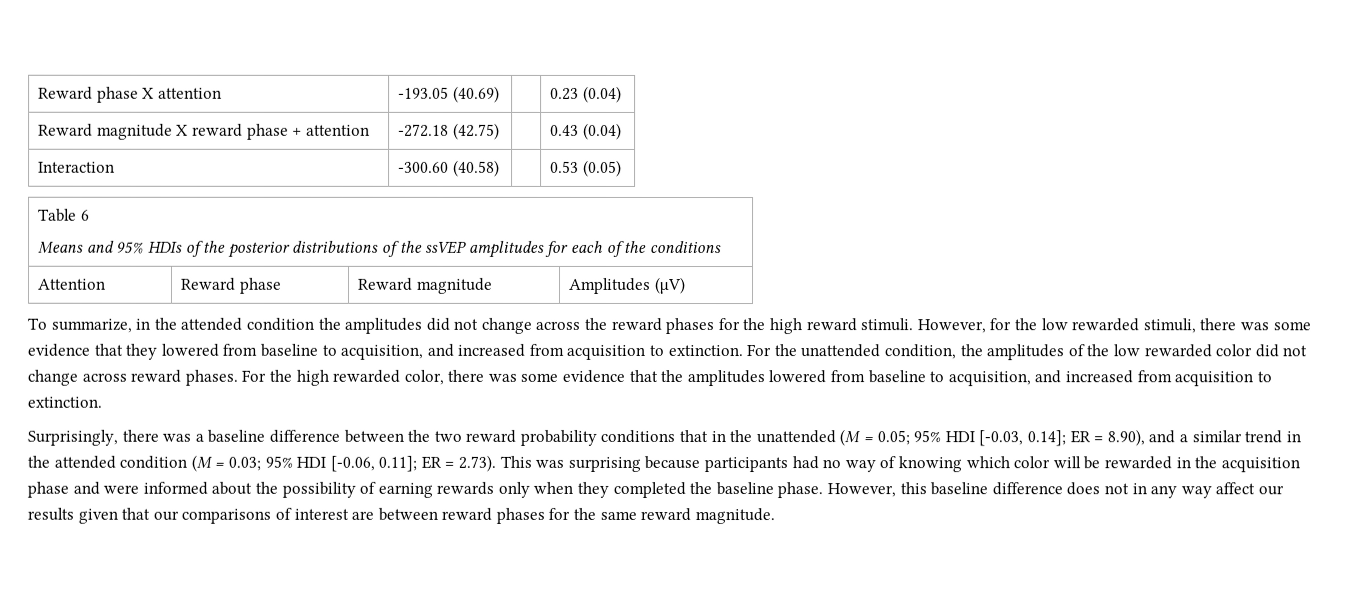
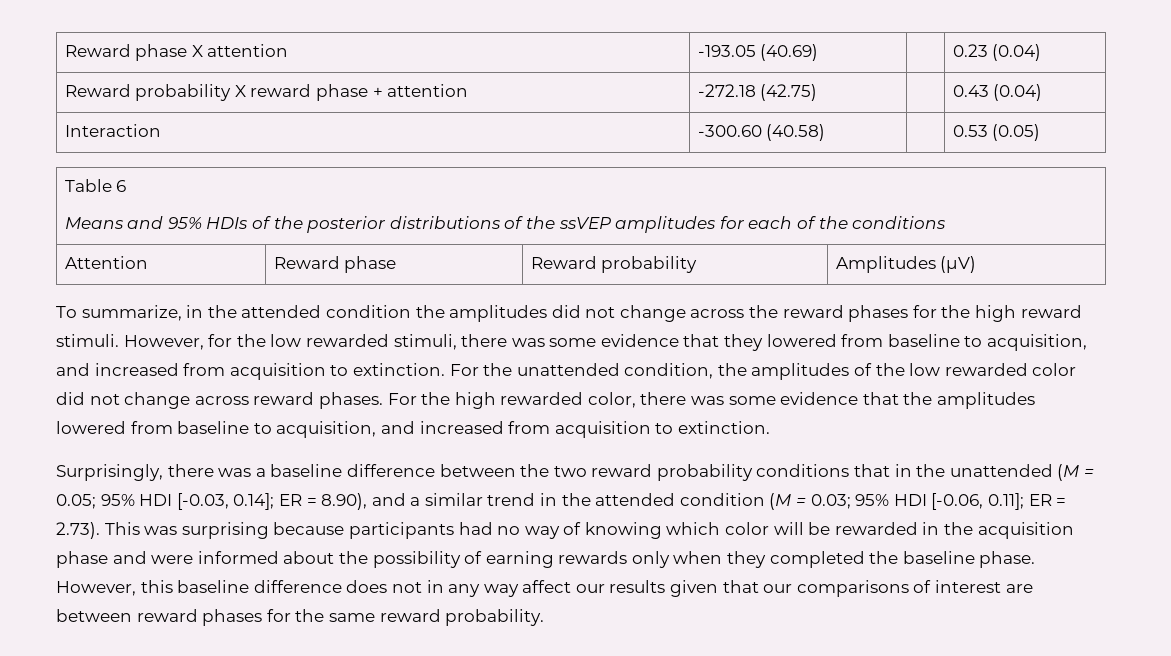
[96,123,173,140] magnitude -> [135,84,232,101] probability
[416,277,493,294] magnitude -> [601,256,698,273] probability
[694,508,775,525] magnitude. -> [445,609,545,626] probability.

